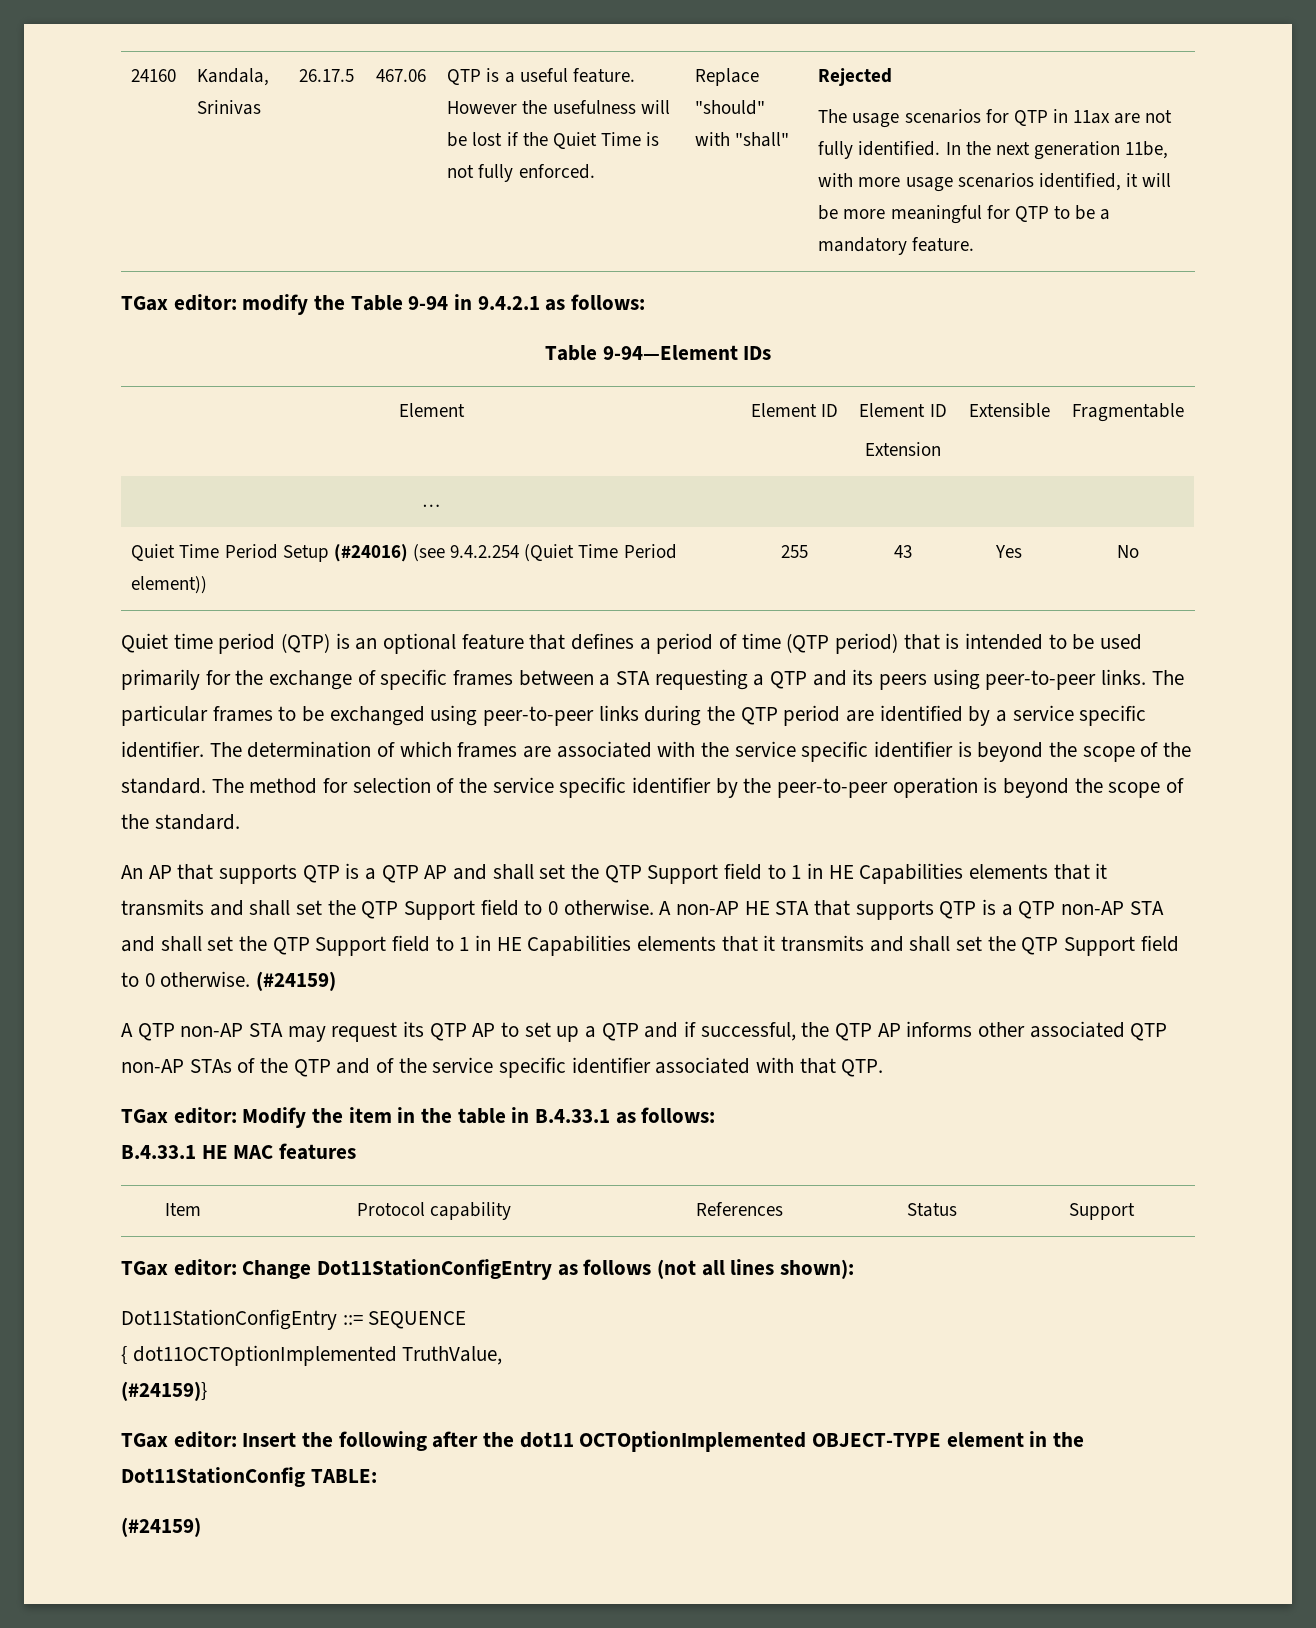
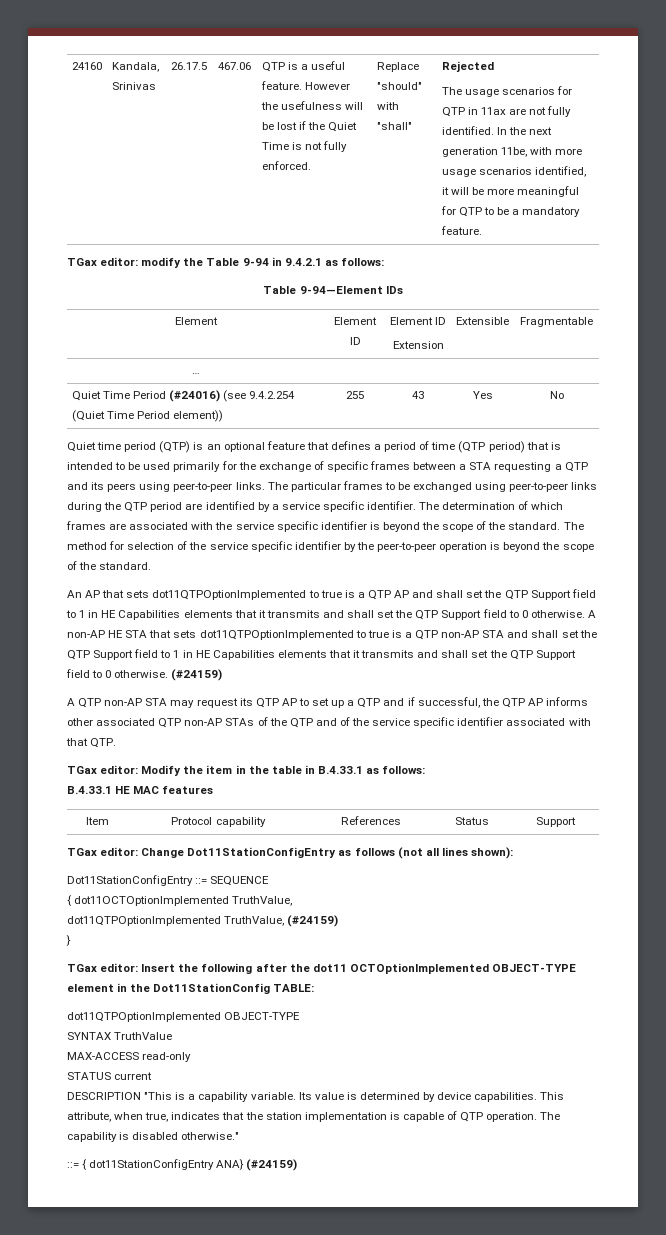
[282,545,329,562] Setup -> (167, 395) none
[219,864,340,884] supports QTP -> [126,590,342,600] sets dot11QTPOptionImplemented to true
[855,900,977,920] supports QTP -> [173,630,389,640] sets dot11QTPOptionImplemented to true
[121,1381,207,1401] (#24159)} -> [67,915,339,927] [66,935,71,946] dot11QTPOptionImplemented TruthValue, (#24159) // }
(377, 1476) none -> [67,1012,301,1022] [67,1032,173,1040] [67,1052,192,1062] [67,1072,153,1080] [67,1092,565,1102] [67,1111,561,1122] [67,1132,240,1142] [67,1159,245,1170] dot11QTPOptionImplemented OBJECT-TYPE // SYNTAX TruthValue // MAX-ACCESS read-only // STATUS current // DESCRIPTION "This is a capability variable. Its value is determined by device capabilities. This attribute, when true, indicates that the station implementation is capable of QTP operation. The capability is disabled otherwise." // ::= { dot11StationConfigEntry ANA}

